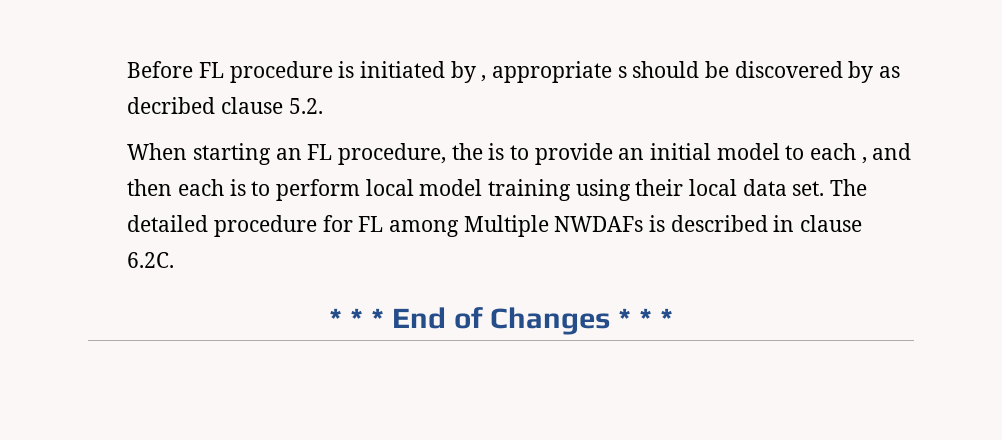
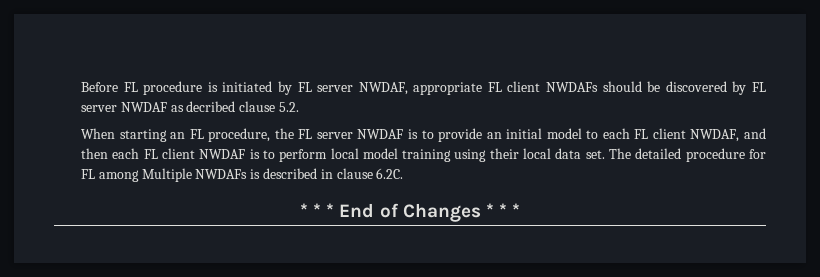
[481,61,627,83] , appropriate s -> [297,81,599,95] FL server NWDAF, appropriate FL client NWDAFs
(874, 72) none -> [752,82,767,92] [81,102,167,112] FL server NWDAF
(483, 151) none -> [298,129,404,139] FL server NWDAF
[861,143,912,164] [127,179,224,196] , and then each -> [634,128,766,142] [81,148,246,159] FL client NWDAF, and then each FL client NWDAF

